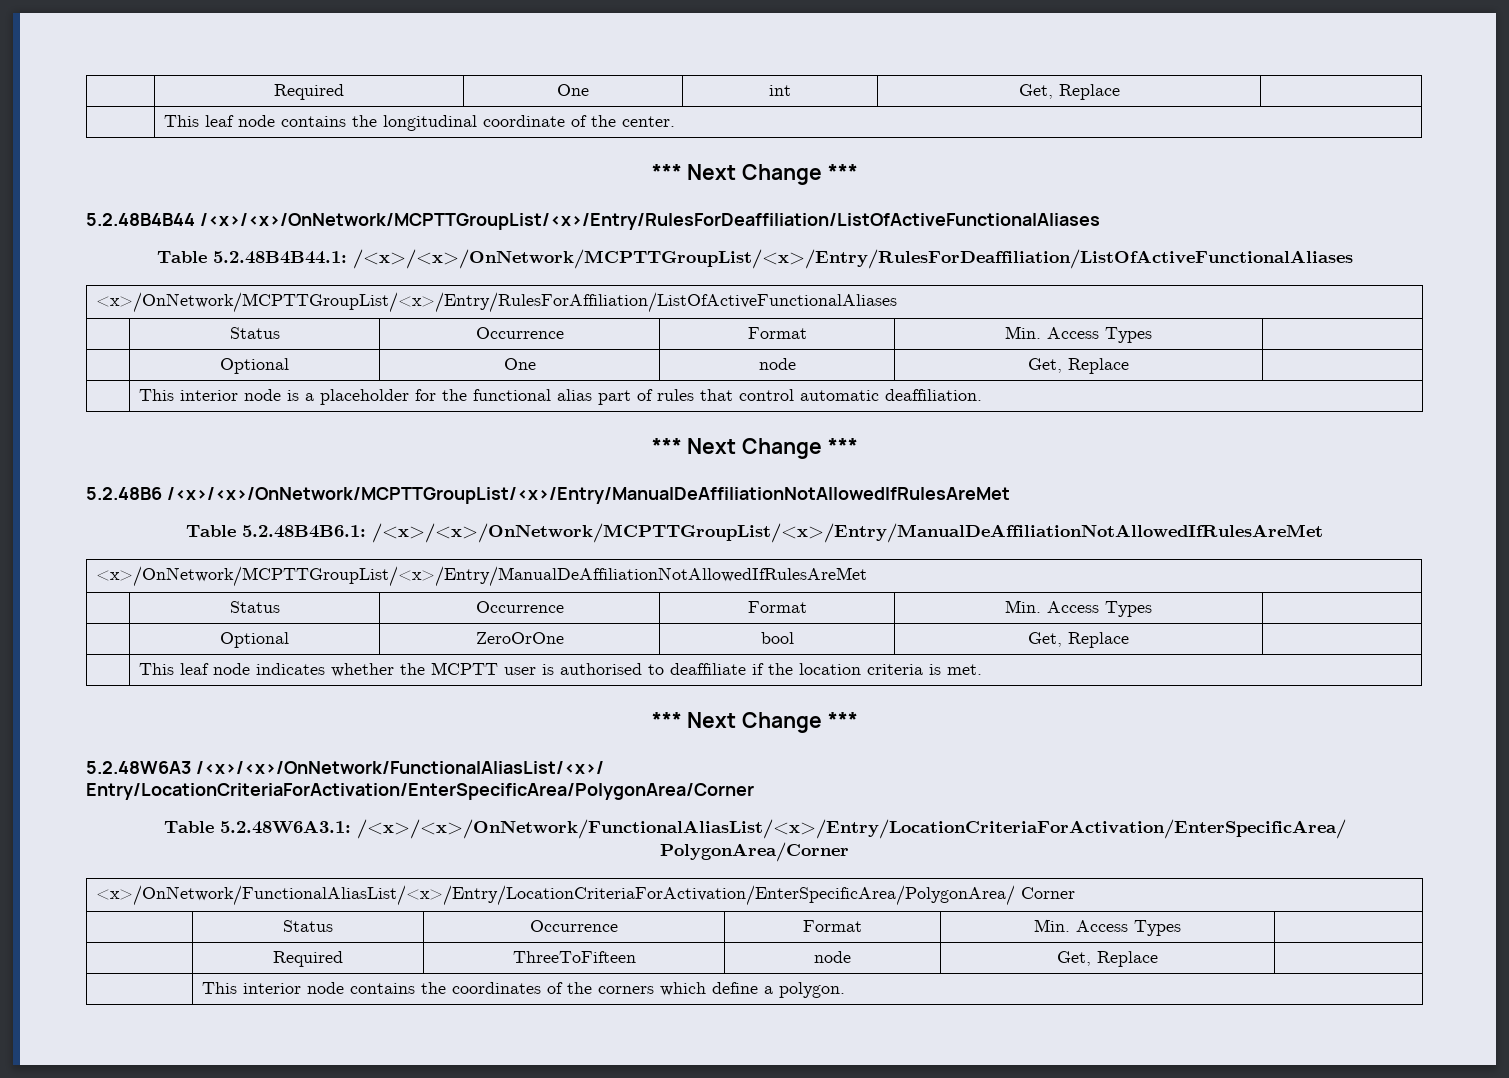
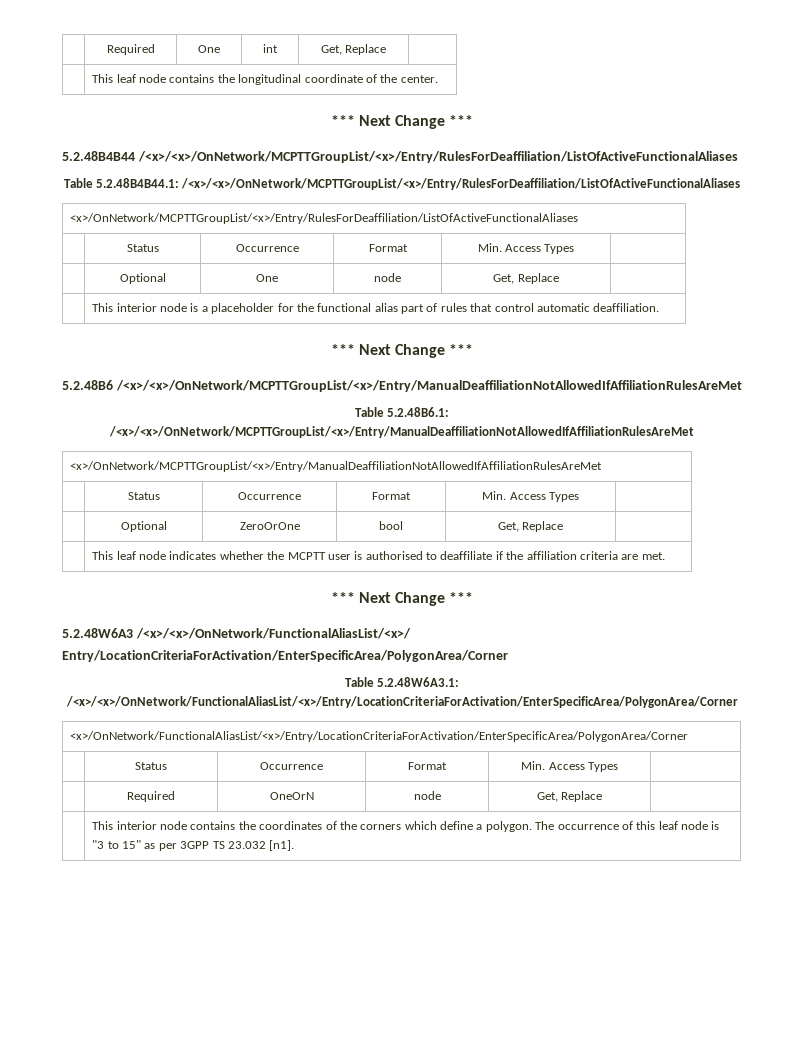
[96,292,898,313] <x>/OnNetwork/MCPTTGroupList/<x>/Entry/RulesForAffiliation/ListOfActiveFunctionalAliases -> [70,213,579,224] <x>/OnNetwork/MCPTTGroupList/<x>/Entry/RulesForDeaffiliation/ListOfActiveFunctionalAliases
[166,487,1010,504] [186,523,1323,543] [96,566,868,587] /<x>/<x>/OnNetwork/MCPTTGroupList/<x>/Entry/ManualDeAffiliationNotAllowedIfRulesAreMet // Table 5.2.48B4B6.1: /<x>/<x>/OnNetwork/MCPTTGroupList/<x>/Entry/ManualDeAffiliationNotAllowedIfRulesAreMet // <x>/OnNetwork/MCPTTGroupList/<x>/Entry/ManualDeAffiliationNotAllowedIfRulesAreMet -> [115,380,742,392] [354,407,450,417] [109,426,694,438] [70,461,603,472] /<x>/<x>/OnNetwork/MCPTTGroupList/<x>/Entry/ManualDeaffiliationNotAllowedIfAffiliationRulesAreMet // Table 5.2.48B6.1: /<x>/<x>/OnNetwork/MCPTTGroupList/<x>/Entry/ManualDeaffiliationNotAllowedIfAffiliationRulesAreMet // <x>/OnNetwork/MCPTTGroupList/<x>/Entry/ManualDeaffiliationNotAllowedIfAffiliationRulesAreMet
[799,663,942,675] location criteria is -> [526,551,639,560] affiliation criteria are
[356,819,1346,839] [660,842,849,862] [96,885,1076,906] /<x>/<x>/OnNetwork/FunctionalAliasList/<x>/Entry/LocationCriteriaForActivation/EnterSpecificArea/ PolygonArea/Corner // <x>/OnNetwork/FunctionalAliasList/<x>/Entry/LocationCriteriaForActivation/EnterSpecificArea/PolygonArea/ Corner -> [65,696,738,708] [70,731,689,742] /<x>/<x>/OnNetwork/FunctionalAliasList/<x>/Entry/LocationCriteriaForActivation/EnterSpecificArea/PolygonArea/Corner // <x>/OnNetwork/FunctionalAliasList/<x>/Entry/LocationCriteriaForActivation/EnterSpecificArea/PolygonArea/Corner
[512,951,636,963] ThreeToFifteen -> [269,792,314,800] OneOrN
(846, 990) none -> [535,821,720,830] [92,840,295,851] The occurrence of this leaf node is "3 to 15" as per 3GPP TS 23.032 [n1].

